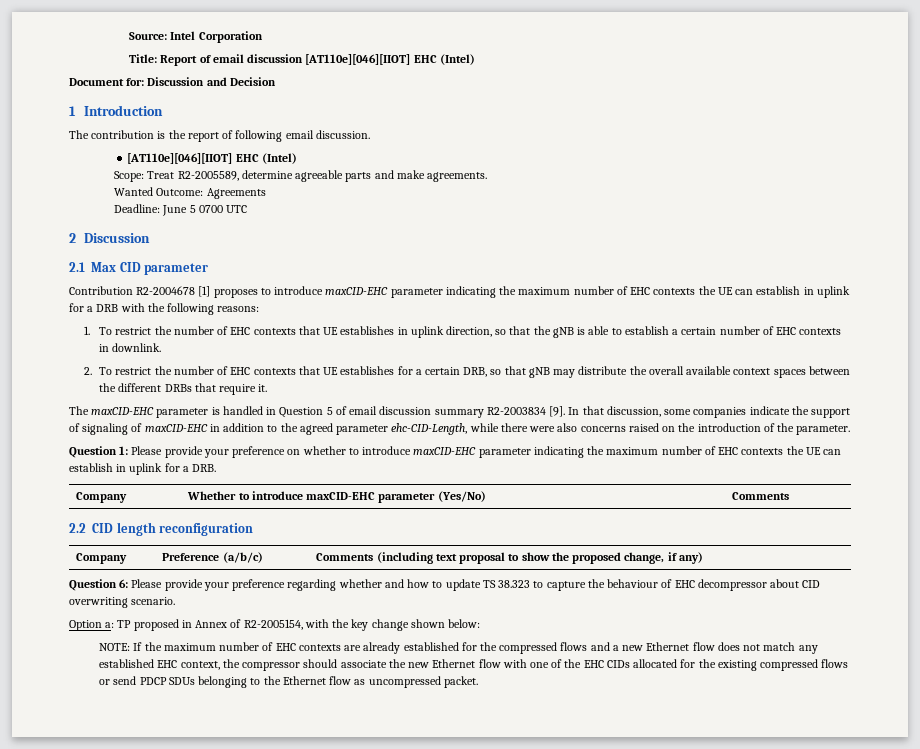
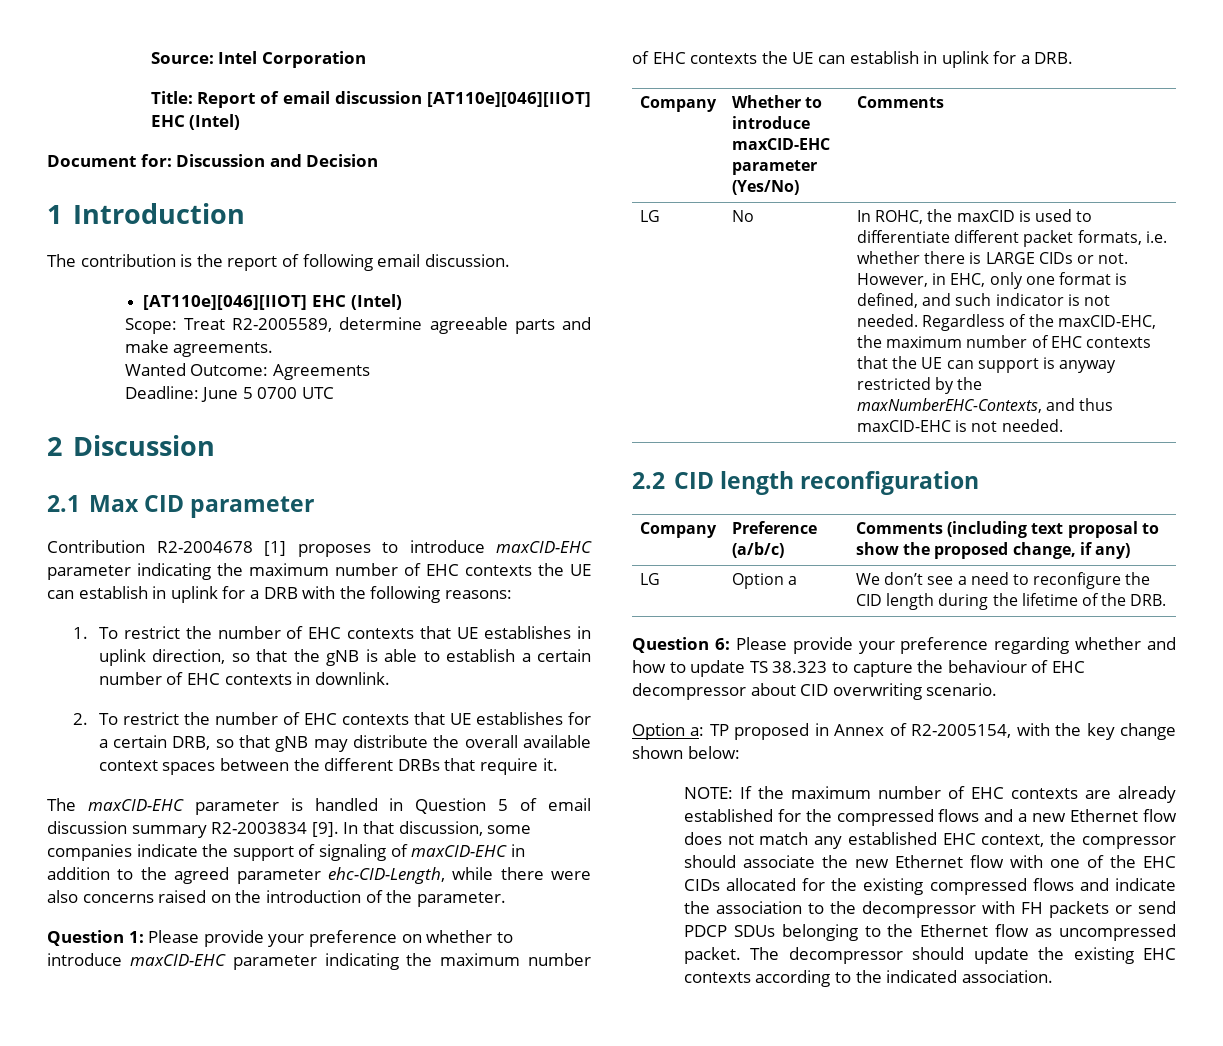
(790, 496) none -> [639,210,660,222] [731,210,754,222] [856,209,1093,224] [856,230,1167,247] [856,251,1129,264] [856,272,1128,289] [856,293,1110,308] [856,314,1156,331] [856,335,1151,348] [856,356,1117,373] [856,377,983,394] [856,398,1114,413] [856,419,1063,432] // LG | No | In ROHC, the maxCID is used to differentiate different packet formats, i.e. whether there is LARGE CIDs or not. However, in EHC, only one format is defined, and such indicator is not needed. Regardless of the maxCID-EHC, the maximum number of EHC contexts that the UE can support is anyway restricted by the maxNumberEHC-Contexts, and thus maxCID-EHC is not needed.
(703, 558) none -> [639,573,660,585] [731,573,798,589] [855,572,1151,589] [855,593,1167,610] // LG | Option a | We don’t see a need to reconfigure the CID length during the lifetime of the DRB.
(849, 663) none -> [1079,878,1176,891] [683,901,1109,918] and indicate the association to the decompressor with FH packets
(478, 682) none -> [750,947,1176,964] [683,970,1053,987] The decompressor should update the existing EHC contexts according to the indicated association.

